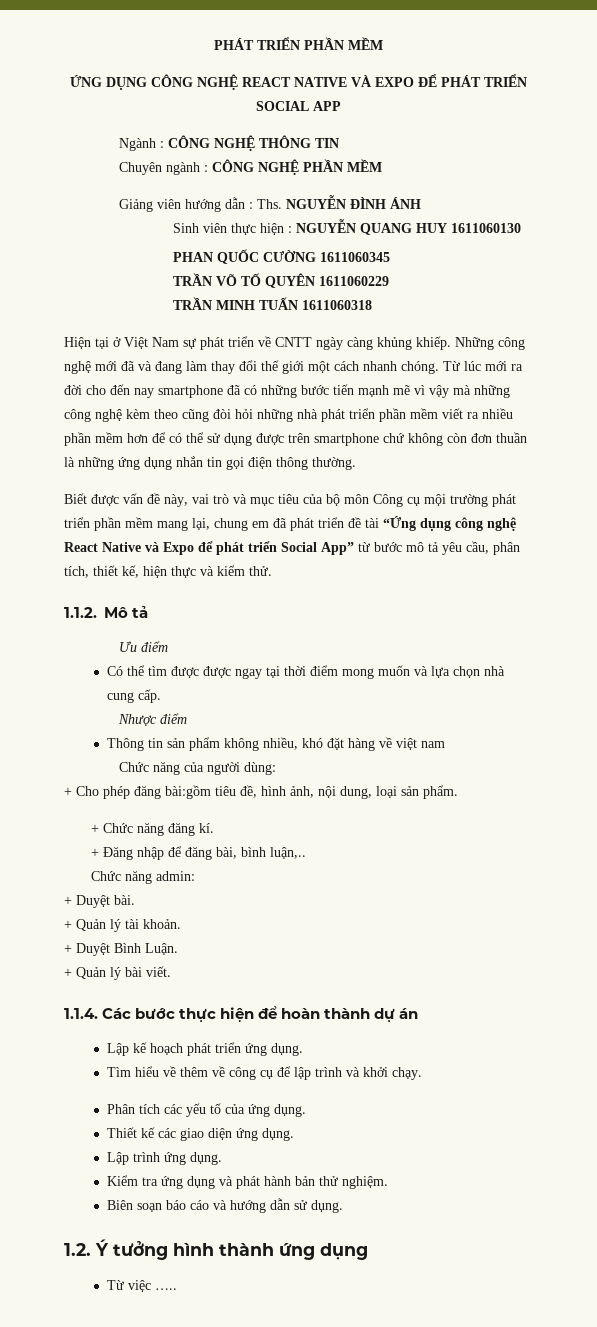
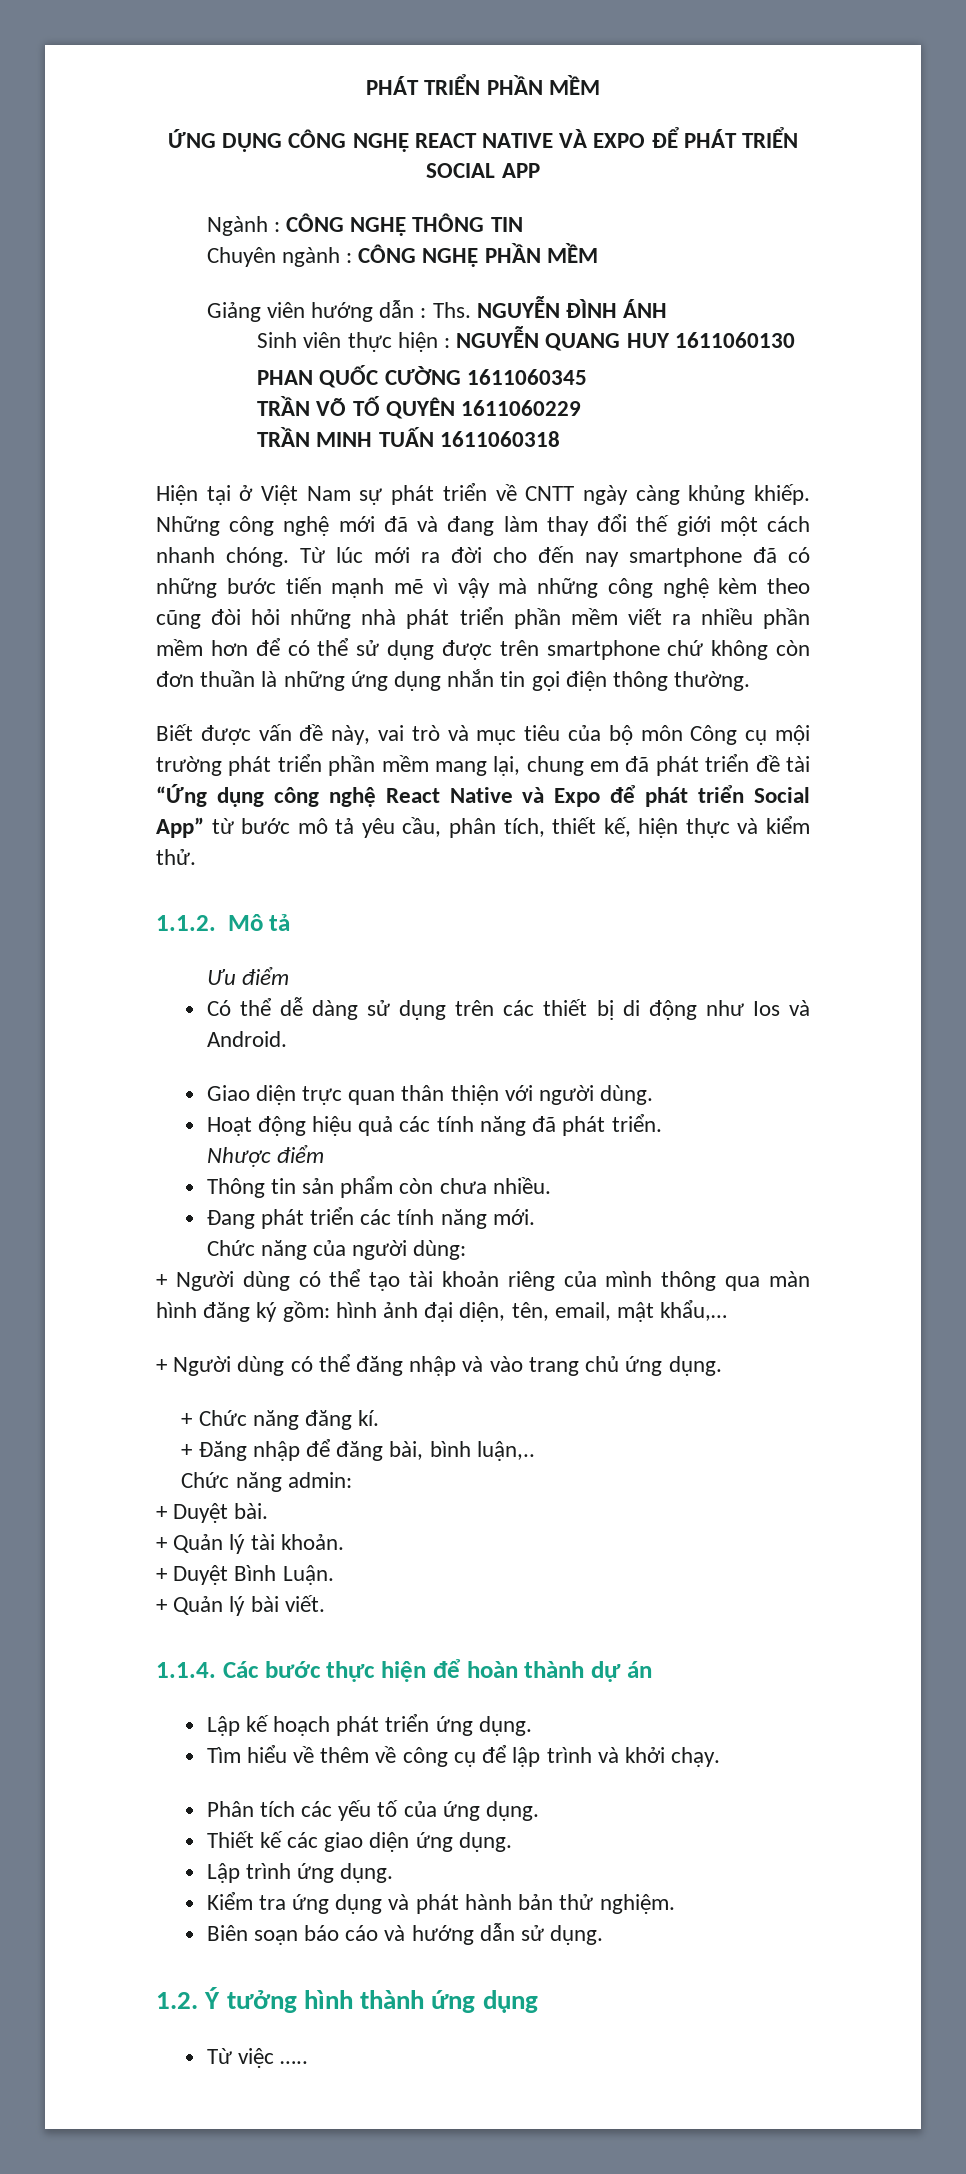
[147,665,505,679] [106,689,161,703] tìm được được ngay tại thời điểm mong muốn và lựa chọn nhà cung cấp. -> [279,997,810,1020] [206,1031,287,1047] [206,1085,654,1105] [206,1114,662,1136] dễ dàng sử dụng trên các thiết bị di động như Ios và Android. // Giao diện trực quan thân thiện với người dùng. // Hoạt động hiệu quả các tính năng đã phát triển.
[223,737,445,751] không nhiều, khó đặt hàng về việt nam -> [399,1177,551,1194] [206,1207,535,1229] còn chưa nhiều. // Đang phát triển các tính năng mới.
[76,785,458,799] Cho phép đăng bài:gồm tiêu đề, hình ảnh, nội dung, loại sản phẩm. -> [175,1269,810,1291] [156,1300,728,1322] [156,1354,722,1376] Người dùng có thể tạo tài khoản riêng của mình thông qua màn hình đăng ký gồm: hình ảnh đại diện, tên, email, mật khẩu,… // + Người dùng có thể đăng nhập và vào trang chủ ứng dụng.

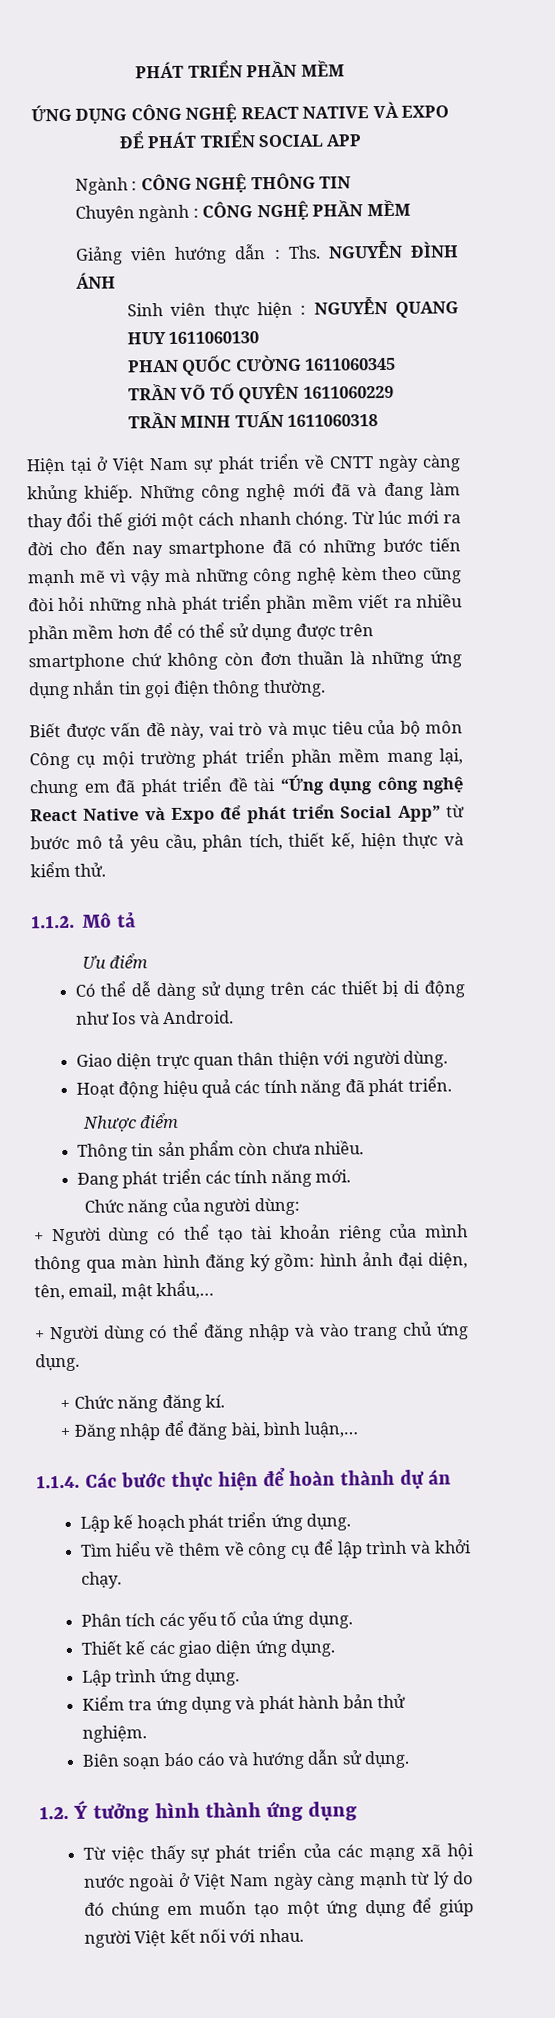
[476,1441,535,1461] [181,1472,352,1492] [156,1503,269,1523] [156,1534,344,1554] [156,1565,334,1585] [156,1595,325,1616] luận,.. // Chức năng admin: // + Duyệt bài. // + Quản lý tài khoản. // + Duyệt Bình Luận. // + Quản lý bài viết. -> [303,1421,358,1438] luận,…
[280,2061,309,2064] ….. -> [149,1842,475,1864] [83,1871,475,1892] [83,1897,474,1920] [83,1928,304,1948] thấy sự phát triển của các mạng xã hội nước ngoài ở Việt Nam ngày càng mạnh từ lý do đó chúng em muốn tạo một ứng dụng để giúp người Việt kết nối với nhau.

